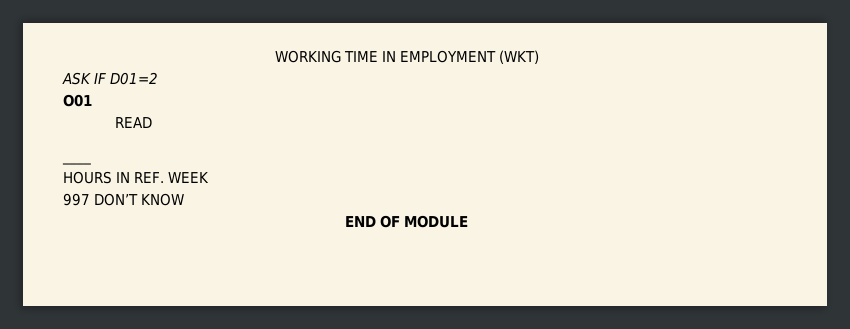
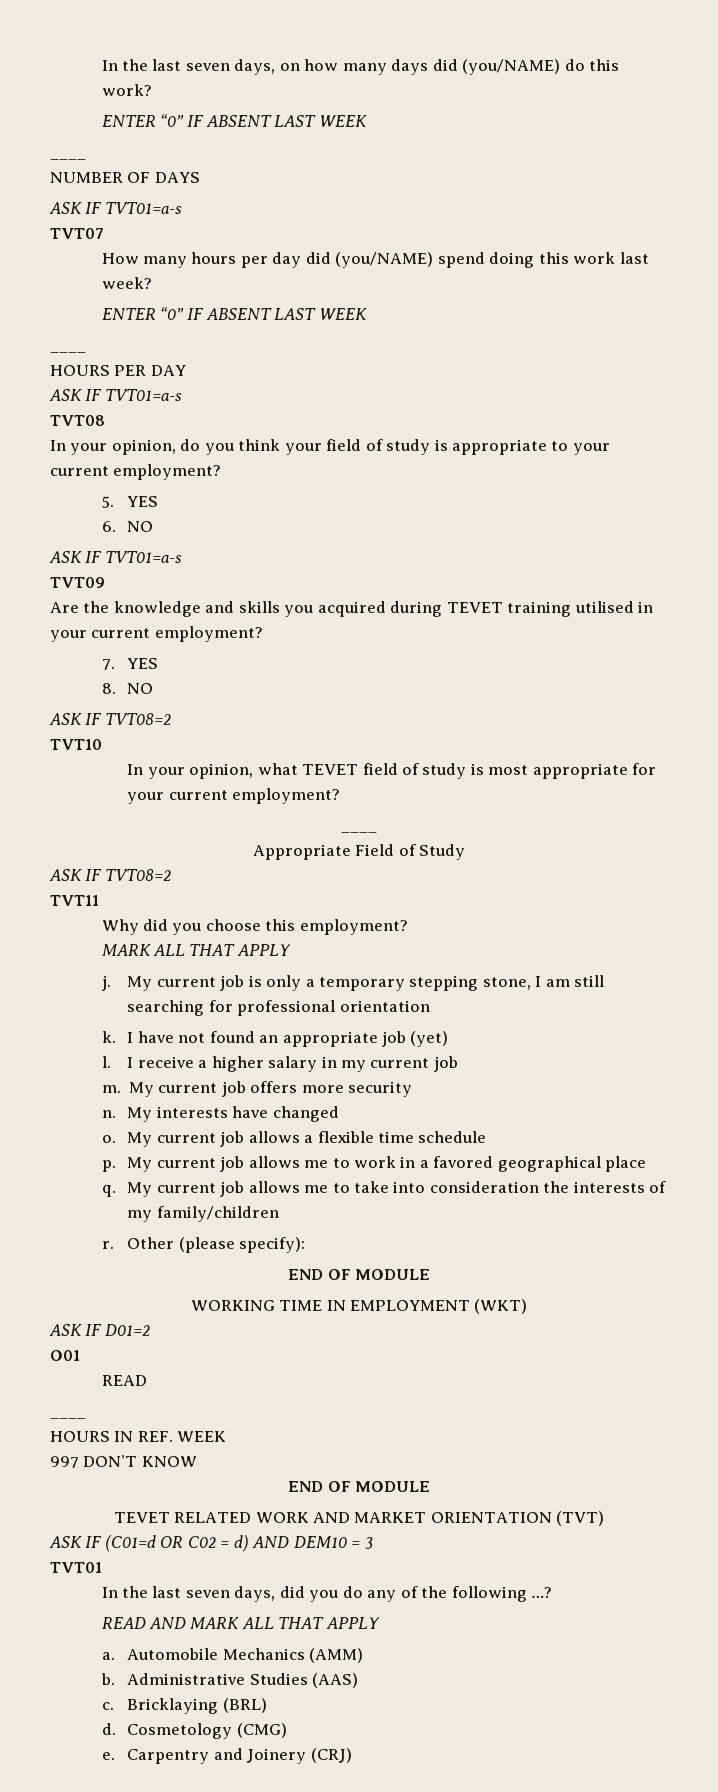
(274, 56) none -> [101,59,619,75] [101,84,152,96] [101,114,367,127] [50,158,86,160] [50,172,200,183] [49,202,182,214] [50,228,104,239] [101,252,649,268] [101,277,152,289] [101,307,367,320] [50,351,86,353] [50,365,186,376] [49,389,182,401] [50,415,105,426] [50,439,610,455] [50,464,222,480] [101,496,159,508] [101,521,154,532] [49,551,182,563] [50,577,105,588] [50,601,654,617] [50,626,263,642] [101,658,159,670] [101,683,154,694] [49,713,171,725] [50,739,102,750] [127,763,657,779] [127,788,341,804] [341,831,377,833] [252,844,466,860] [49,869,171,881] [50,895,99,906] [101,919,408,935] [101,944,291,956] [101,975,605,991] [127,1000,430,1016] [101,1031,449,1047] [101,1056,458,1072] [101,1081,413,1097] [101,1106,339,1122] [101,1131,487,1147] [101,1156,647,1172] [101,1181,667,1197] [127,1206,279,1222] [101,1237,306,1253] [288,1269,430,1280] In the last seven days, on how many days did (you/NAME) do this work? // ENTER “0” IF ABSENT LAST WEEK // ____ // NUMBER OF DAYS // ASK IF TVT01=a-s // TVT07 // How many hours per day did (you/NAME) spend doing this work last week? // ENTER “0” IF ABSENT LAST WEEK // ____ // HOURS PER DAY // ASK IF TVT01=a-s // TVT08 // In your opinion, do you think your field of study is appropriate to your current employment? // 5. YES // 6. NO // ASK IF TVT01=a-s // TVT09 // Are the knowledge and skills you acquired during TEVET training utilised in your current employment? // 7. YES // 8. NO // ASK IF TVT08=2 // TVT10 // In your opinion, what TEVET field of study is most appropriate for your current employment? // ____ // Appropriate Field of Study // ASK IF TVT08=2 // TVT11 // Why did you choose this employment? // MARK ALL THAT APPLY // j. My current job is only a temporary stepping stone, I am still searching for professional orientation // k. I have not found an appropriate job (yet) // l. I receive a higher salary in my current job // m. My current job offers more security // n. My interests have changed // o. My current job allows a flexible time schedule // p. My current job allows me to work in a favored geographical place // q. My current job allows me to take into consideration the interests of my family/children // r. Other (please specify): // END OF MODULE //
(468, 221) none -> [113,1511,605,1526] [49,1535,373,1552] [50,1562,102,1573] [101,1586,552,1602] [101,1617,380,1629] [101,1648,364,1663] [100,1673,359,1688] [101,1698,267,1714] [101,1723,287,1739] [101,1748,352,1764] // TEVET RELATED WORK AND MARKET ORIENTATION (TVT) // ASK IF (C01=d OR C02 = d) AND DEM10 = 3 // TVT01 // In the last seven days, did you do any of the following …? // READ AND MARK ALL THAT APPLY // a. Automobile Mechanics (AMM) // b. Administrative Studies (AAS) // c. Bricklaying (BRL) // d. Cosmetology (CMG) // e. Carpentry and Joinery (CRJ)

